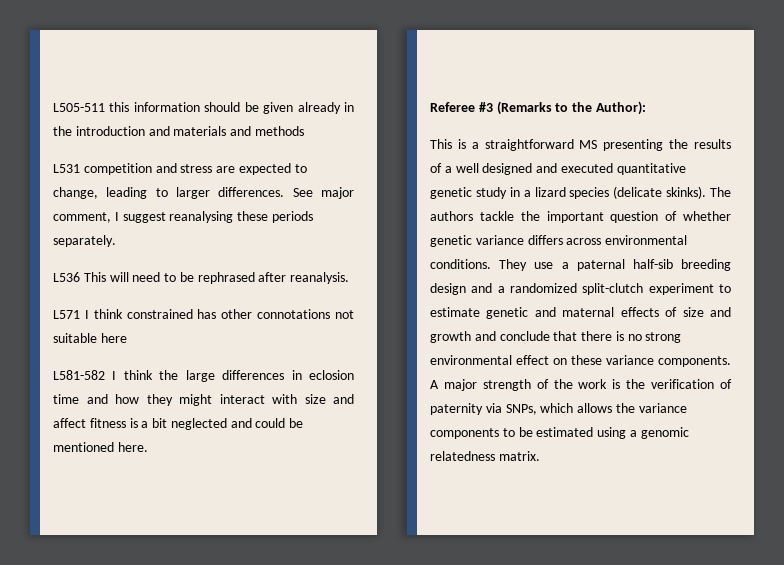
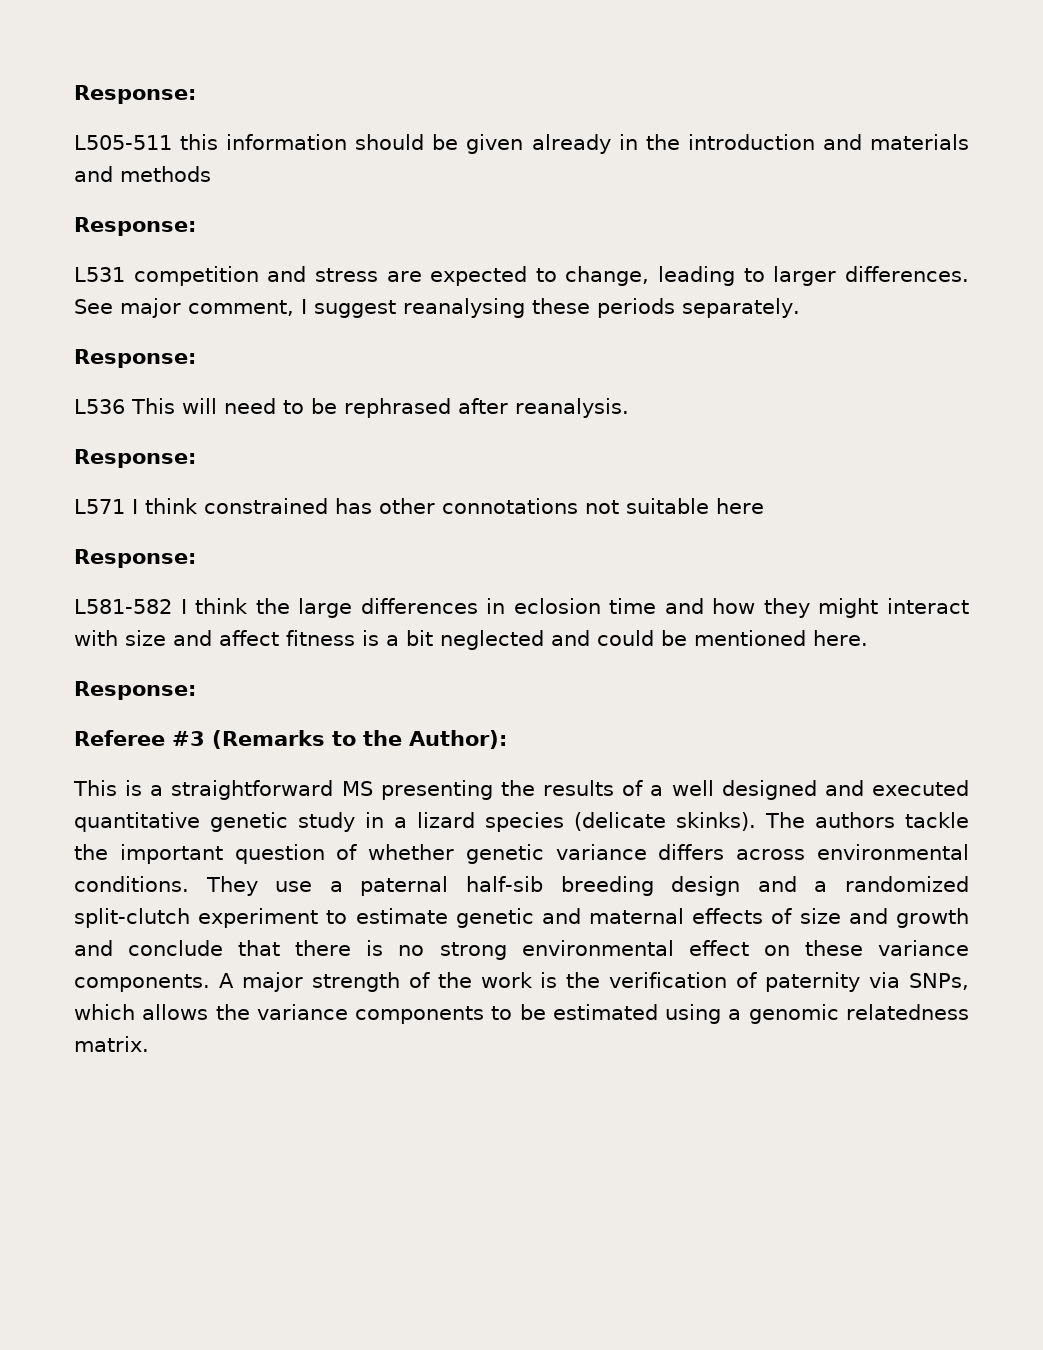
(53, 107) none -> [74,85,196,104] Response: //
(304, 131) none -> [74,217,196,236] // Response:
(116, 241) none -> [74,349,196,368] // Response:
(350, 278) none -> [74,449,196,468] // Response:
(127, 338) none -> [74,549,196,568] // Response:
(148, 447) none -> [74,681,196,700] // Response:

